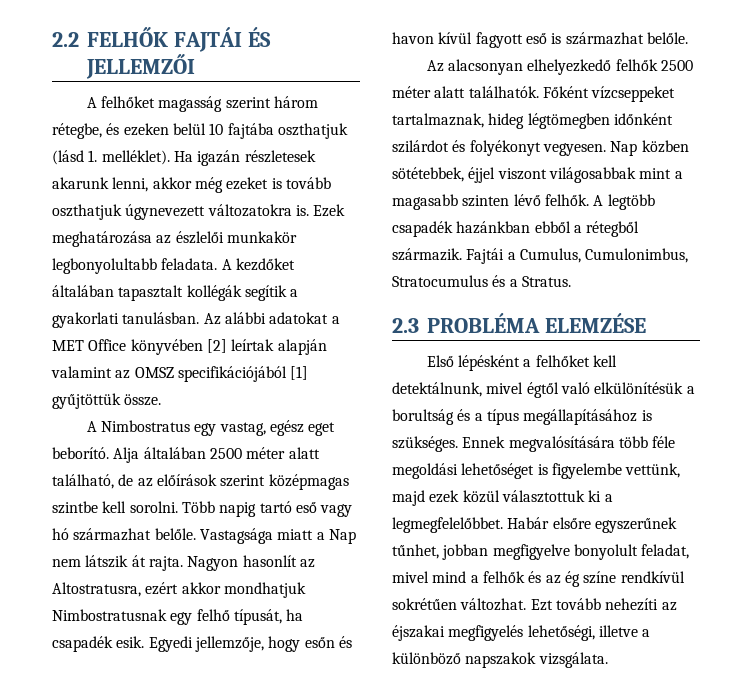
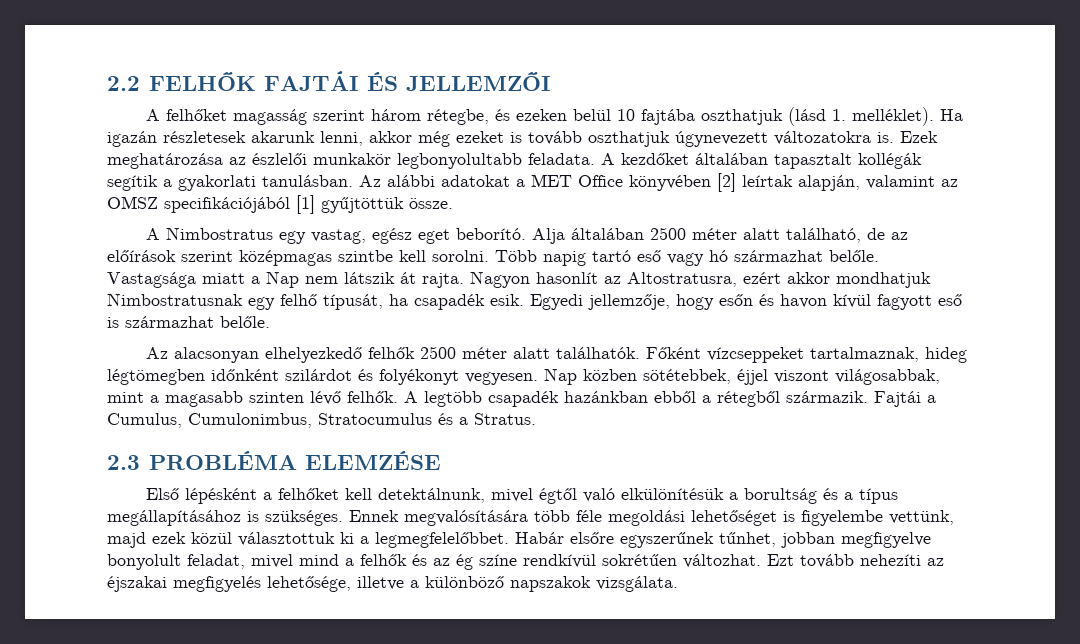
[277,339,327,355] alapján -> [798,175,860,191] alapján,
[548,167,636,183] világosabbak -> [835,369,940,385] világosabbak,
[527,625,595,641] lehetőségi, -> [267,576,351,592] lehetősége,

